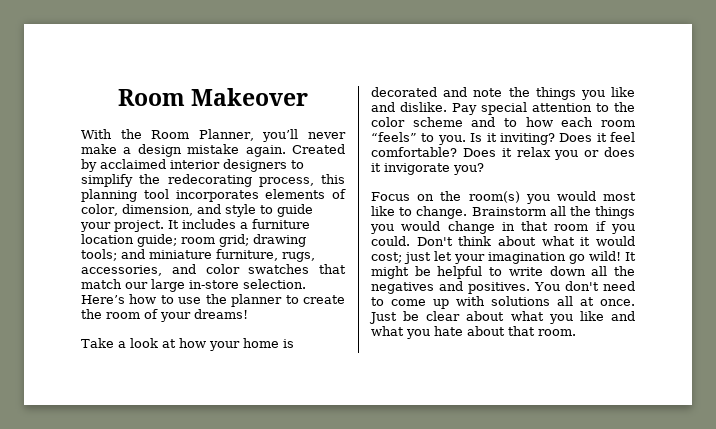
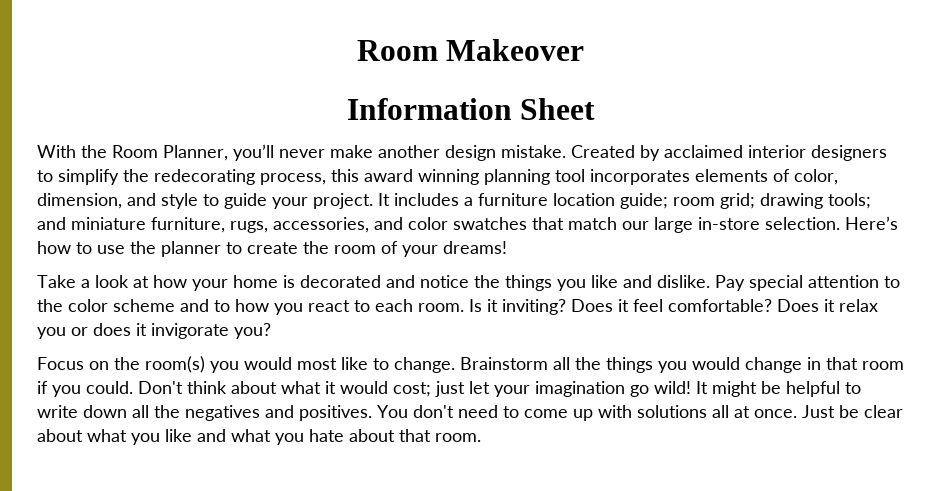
(309, 97) none -> [346,98,596,120] // Information Sheet
[123,144,286,157] a design mistake again. -> [378,145,566,161] another design mistake.
(345, 179) none -> [364,169,479,185] award winning
[473,88,503,97] note -> [420,275,469,288] notice
[561,117,635,127] [371,132,466,145] each room “feels” to you. -> [274,299,464,315] you react to each room.

